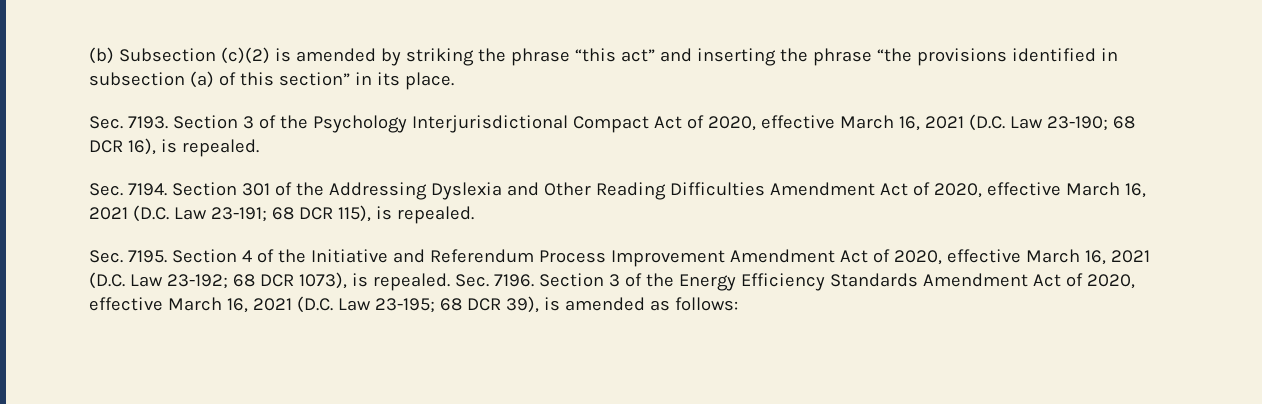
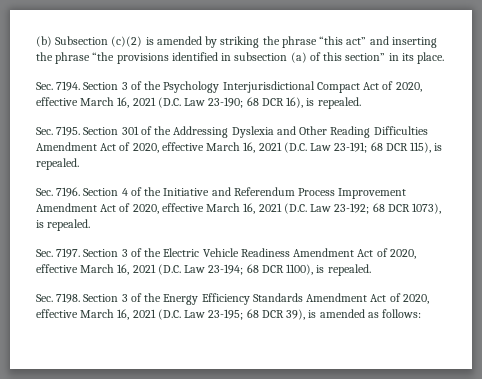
[127,116,168,129] 7193. -> [56,81,81,91] 7194.
[127,183,167,196] 7194. -> [56,126,81,136] 7195.
[127,250,167,263] 7195. -> [56,187,81,197] 7196.
[454,274,534,287] Sec. 7196. -> [36,248,416,259] [36,264,371,276] [36,293,81,303] // Sec. 7197. Section 3 of the Electric Vehicle Readiness Amendment Act of 2020, effective March 16, 2021 (D.C. Law 23-194; 68 DCR 1100), is repealed. // Sec. 7198.

